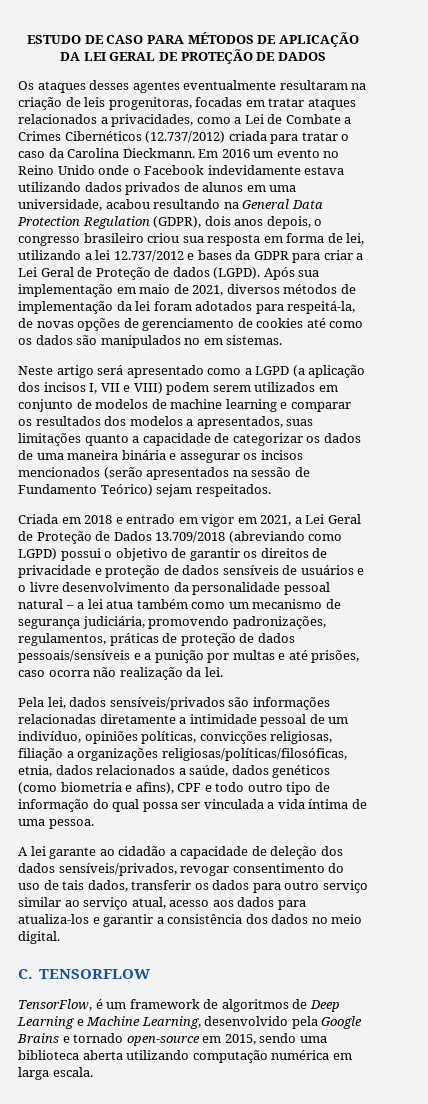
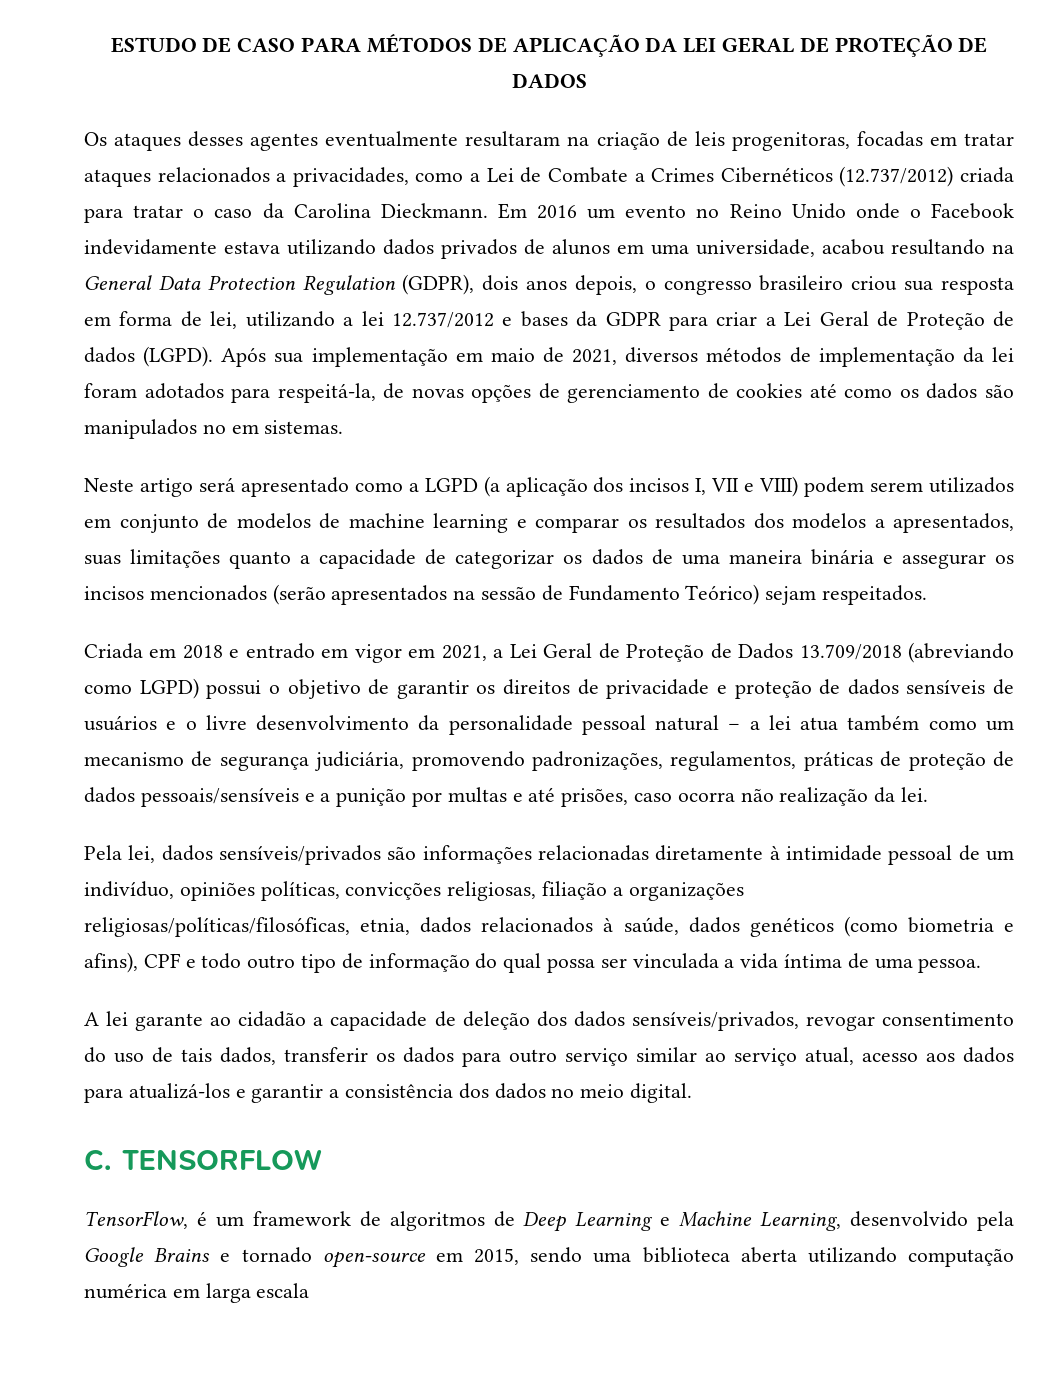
[179,717,187,724] a -> [769,845,780,860] à
[178,768,186,775] a -> [603,917,614,932] à
[18,914,89,924] atualiza-los -> [128,1083,230,1099] atualizá-los
[52,1067,93,1077] escala. -> [256,1283,310,1298] escala

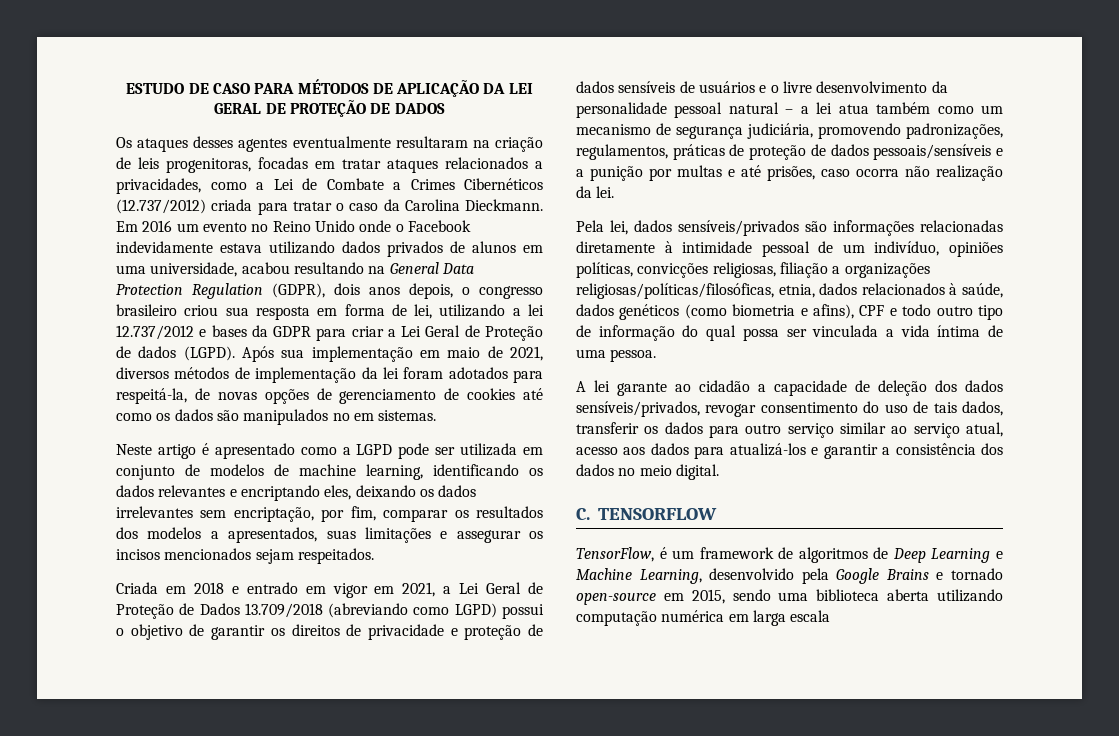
[198,477,235,492] será -> [201,443,209,455] é
[483,476,1015,497] (a aplicação dos incisos I, VII e VIII) podem serem utilizados -> [398,443,518,459] pode ser utilizada
[433,513,527,533] learning e -> [366,464,543,480] [116,485,477,501] [116,506,376,522] learning, identificando os dados relevantes e encriptando eles, deixando os dados irrelevantes sem encriptação, por fim,
[229,549,874,569] quanto a capacidade de categorizar os dados de uma maneira binária -> (431, 535) none
[272,584,760,605] (serão apresentados na sessão de Fundamento Teórico) -> (252, 554) none

